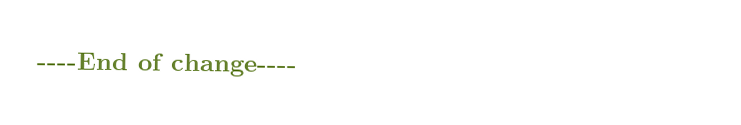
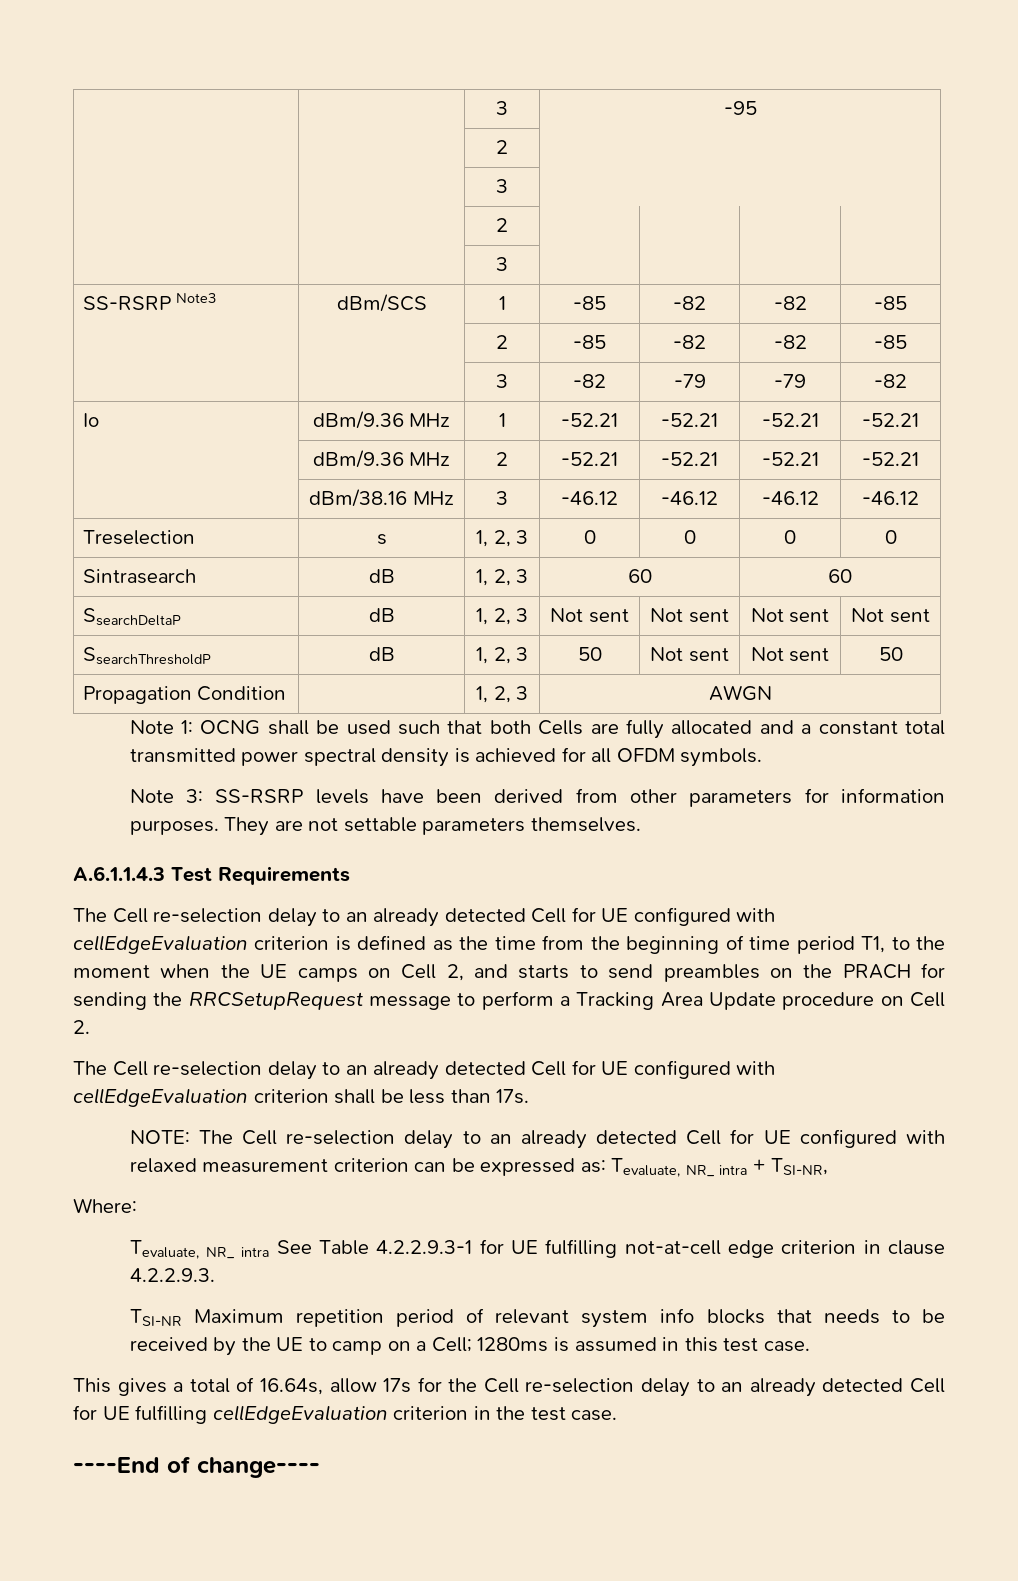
(36, 61) none -> [496,101,508,115] [723,101,757,115] [496,140,508,154] [496,179,508,193] [496,218,508,232] [496,257,508,271] [82,293,217,310] [336,294,427,312] [498,296,506,310] [573,296,606,310] [673,296,706,310] [773,296,807,310] [874,296,907,310] [496,335,508,349] [573,335,606,349] [673,335,706,349] [773,335,807,349] [874,335,907,349] [496,374,508,388] [573,374,606,388] [673,374,706,388] [774,374,806,388] [874,374,907,388] [82,413,99,427] [312,411,451,429] [498,413,506,427] [561,413,618,427] [661,413,718,427] [761,413,819,427] [862,413,919,427] [312,450,451,468] [496,452,508,466] [561,452,618,466] [661,452,718,466] [761,452,819,466] [862,452,919,466] [309,489,454,507] [496,491,508,505] [561,491,618,505] [661,491,718,505] [761,491,819,505] [862,491,919,505] [82,530,195,545] [376,534,387,545] [475,530,529,547] [583,530,596,544] [683,530,696,544] [784,530,796,544] [884,530,897,544] [82,569,196,584] [368,569,395,583] [475,569,529,586] [627,569,652,583] [828,569,852,583] [82,608,181,626] [368,608,395,622] [475,608,529,625] [550,608,629,623] [650,608,729,623] [750,608,830,623] [851,608,930,623] [82,647,211,665] [368,647,395,661] [475,647,529,664] [577,647,602,661] [650,647,729,662] [750,647,830,662] [878,647,903,661] [82,686,287,704] [475,686,529,703] [708,685,772,701] [129,719,945,739] [129,747,763,767] [129,788,945,807] [129,817,641,836] [73,866,350,885] [73,907,776,927] [73,935,946,954] [73,963,945,982] [73,991,946,1010] [73,1020,90,1034] [73,1060,776,1080] [73,1088,530,1107] [129,1129,946,1149] [129,1158,828,1177] [73,1198,137,1213] [129,1239,946,1259] [129,1268,215,1282] [129,1308,946,1328] [129,1337,810,1356] [73,1377,946,1397] [73,1405,618,1424] | | 3 | -95 // | | 2 | // | | 3 | // | | 2 | | | | // | | 3 | | | | // SS-RSRP Note3 | dBm/SCS | 1 | -85 | -82 | -82 | -85 // | | 2 | -85 | -82 | -82 | -85 // | | 3 | -82 | -79 | -79 | -82 // Io | dBm/9.36 MHz | 1 | -52.21 | -52.21 | -52.21 | -52.21 // | dBm/9.36 MHz | 2 | -52.21 | -52.21 | -52.21 | -52.21 // | dBm/38.16 MHz | 3 | -46.12 | -46.12 | -46.12 | -46.12 // Treselection | s | 1, 2, 3 | 0 | 0 | 0 | 0 // Sintrasearch | dB | 1, 2, 3 | 60 | 60 // SsearchDeltaP | dB | 1, 2, 3 | Not sent | Not sent | Not sent | Not sent // SsearchThresholdP | dB | 1, 2, 3 | 50 | Not sent | Not sent | 50 // Propagation Condition | | 1, 2, 3 | AWGN // Note 1: OCNG shall be used such that both Cells are fully allocated and a constant total transmitted power spectral density is achieved for all OFDM symbols. // Note 3: SS-RSRP levels have been derived from other parameters for information purposes. They are not settable parameters themselves. // A.6.1.1.4.3 Test Requirements // The Cell re-selection delay to an already detected Cell for UE configured with cellEdgeEvaluation criterion is defined as the time from the beginning of time period T1, to the moment when the UE camps on Cell 2, and starts to send preambles on the PRACH for sending the RRCSetupRequest message to perform a Tracking Area Update procedure on Cell 2. // The Cell re-selection delay to an already detected Cell for UE configured with cellEdgeEvaluation criterion shall be less than 17s. // NOTE: The Cell re-selection delay to an already detected Cell for UE configured with relaxed measurement criterion can be expressed as: Tevaluate, NR_ intra + TSI-NR, // Where: // Tevaluate, NR_ intra See Table 4.2.2.9.3-1 for UE fulfilling not-at-cell edge criterion in clause 4.2.2.9.3. // TSI-NR Maximum repetition period of relevant system info blocks that needs to be received by the UE to camp on a Cell; 1280ms is assumed in this test case. // This gives a total of 16.64s, allow 17s for the Cell re-selection delay to an already detected Cell for UE fulfilling cellEdgeEvaluation criterion in the test case. //

